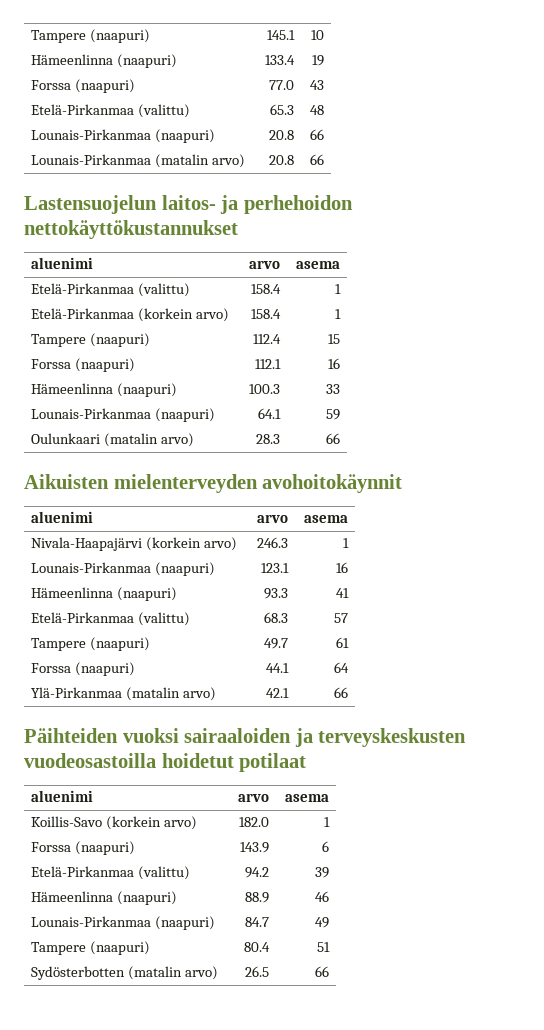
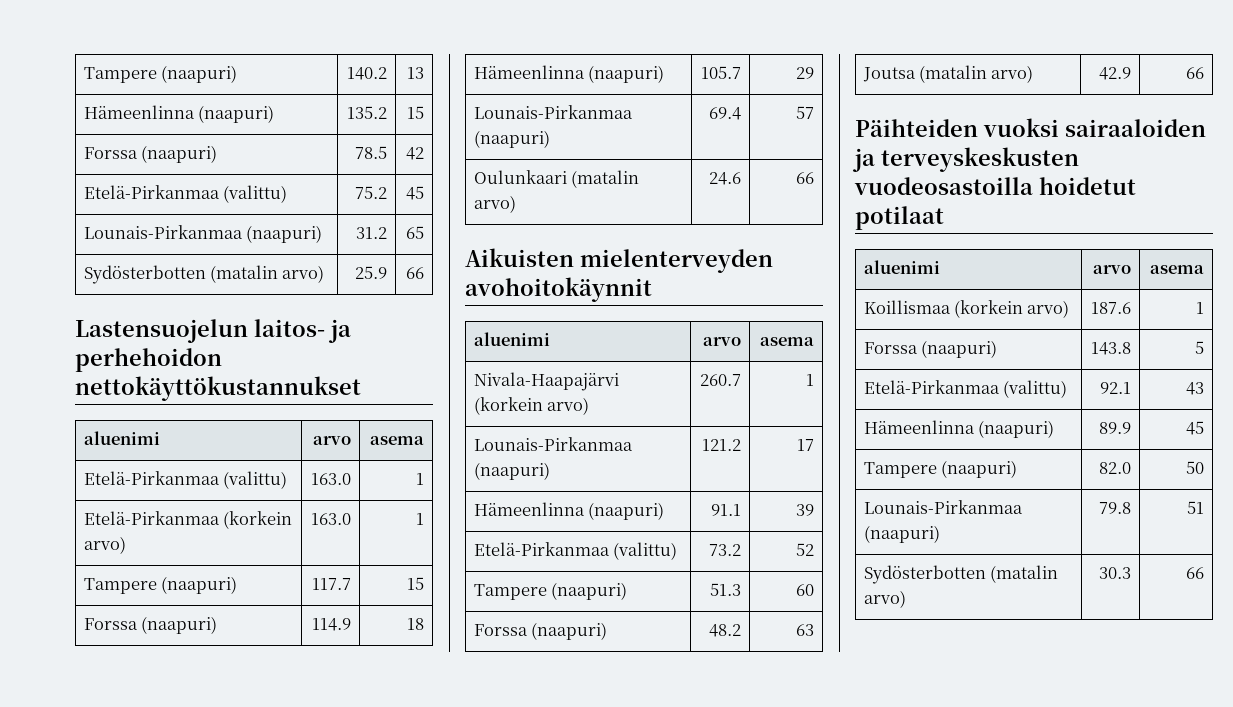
[31,29,151,43] [266,30,295,40] [310,30,324,40] [31,54,178,68] [264,55,295,65] [311,55,324,66] [31,79,136,93] [268,80,294,90] [309,80,324,90] [31,104,191,118] [269,104,294,115] [309,105,324,115] [31,129,216,143] [268,130,294,140] [309,129,324,140] [31,154,246,168] [268,155,294,165] Tampere (naapuri) | 145.1 | 10 // Hämeenlinna (naapuri) | 133.4 | 19 // Forssa (naapuri) | 77.0 | 43 // Etelä-Pirkanmaa (valittu) | 65.3 | 48 // Lounais-Pirkanmaa (naapuri) | 20.8 | 66 // Lounais-Pirkanmaa (matalin arvo) | 20.8 -> [83,65,237,83] [347,67,388,80] [407,67,425,79] [83,105,274,123] [347,106,388,119] [407,106,425,119] [83,145,217,163] [355,146,388,159] [406,147,425,160] [83,185,287,203] [355,186,388,199] [406,186,425,200] [83,225,322,243] [356,227,388,239] [406,226,425,239] [83,265,325,284] [355,266,388,279] Tampere (naapuri) | 140.2 | 13 // Hämeenlinna (naapuri) | 135.2 | 15 // Forssa (naapuri) | 78.5 | 42 // Etelä-Pirkanmaa (valittu) | 75.2 | 45 // Lounais-Pirkanmaa (naapuri) | 31.2 | 65 // Sydösterbotten (matalin arvo) | 25.9
[250,284,281,294] 158.4 -> [311,473,352,485] 163.0
[250,309,281,319] 158.4 -> [311,513,352,525] 163.0
[252,334,281,344] [327,334,340,344] [31,358,136,372] [254,359,281,369] [327,358,340,369] [31,383,178,397] [248,384,280,394] [325,384,340,394] [31,408,216,422] [257,408,281,419] [325,409,340,420] 112.4 | 15 // Forssa (naapuri) | 112.1 | 16 // Hämeenlinna (naapuri) | 100.3 | 33 // Lounais-Pirkanmaa (naapuri) | 64.1 | 59 -> [312,578,352,590] [407,577,425,590] [83,616,217,634] [312,618,352,631] [407,618,425,630] [473,65,664,83] [701,66,742,79] [796,67,815,79] [473,105,633,119] [473,130,550,148] [709,107,742,120] [796,106,815,119] 117.7 | 15 // Forssa (naapuri) | 114.9 | 18 // Hämeenlinna (naapuri) | 105.7 | 29 // Lounais-Pirkanmaa (naapuri) | 69.4 | 57
[255,434,280,444] 28.3 -> [709,172,742,185] 24.6
[256,537,288,548] 246.3 -> [700,374,742,386] 260.7
[260,563,289,573] [335,562,348,573] [31,587,178,601] [263,588,288,599] [335,588,349,598] [31,612,191,626] [263,612,288,623] [333,613,348,623] [31,637,151,651] [263,638,288,649] [335,637,349,648] [31,662,136,676] [265,663,289,673] [333,662,349,673] [31,687,217,701] [265,688,289,698] 123.1 | 16 // Hämeenlinna (naapuri) | 93.3 | 41 // Etelä-Pirkanmaa (valittu) | 68.3 | 57 // Tampere (naapuri) | 49.7 | 61 // Forssa (naapuri) | 44.1 | 64 // Ylä-Pirkanmaa (matalin arvo) | 42.1 -> [702,439,742,451] [797,439,815,451] [473,502,664,520] [711,504,742,516] [796,504,815,516] [473,542,677,560] [709,544,742,556] [796,543,815,556] [473,582,627,600] [710,583,742,596] [796,584,815,596] [473,622,607,640] [709,624,742,637] [796,624,815,636] [862,65,1034,83] [1099,67,1132,80] 121.2 | 17 // Hämeenlinna (naapuri) | 91.1 | 39 // Etelä-Pirkanmaa (valittu) | 73.2 | 52 // Tampere (naapuri) | 51.3 | 60 // Forssa (naapuri) | 48.2 | 63 // Joutsa (matalin arvo) | 42.9
[31,816,198,830] [238,817,269,827] Koillis-Savo (korkein arvo) | 182.0 -> [863,300,1070,318] [1091,302,1132,314] Koillismaa (korkein arvo) | 187.6
[239,842,269,853] [321,841,329,852] [31,866,191,880] [244,867,269,878] [314,867,329,878] [31,891,178,905] [244,892,269,903] [314,891,329,902] [31,916,216,930] [244,917,269,927] [314,917,329,928] [31,941,151,955] [243,942,270,952] 143.9 | 6 // Etelä-Pirkanmaa (valittu) | 94.2 | 39 // Hämeenlinna (naapuri) | 88.9 | 46 // Lounais-Pirkanmaa (naapuri) | 84.7 | 49 // Tampere (naapuri) | 80.4 -> [1091,342,1132,355] [1195,341,1205,354] [863,380,1067,398] [1100,382,1132,394] [1186,382,1205,395] [863,420,1054,438] [1099,422,1132,434] [1186,421,1205,435] [863,460,1017,478] [1099,462,1132,474] [1186,461,1205,474] [863,500,1023,514] [863,525,940,543] [1099,502,1132,514] 143.8 | 5 // Etelä-Pirkanmaa (valittu) | 92.1 | 43 // Hämeenlinna (naapuri) | 89.9 | 45 // Tampere (naapuri) | 82.0 | 50 // Lounais-Pirkanmaa (naapuri) | 79.8
[244,966,269,977] 26.5 -> [1099,567,1132,579] 30.3

